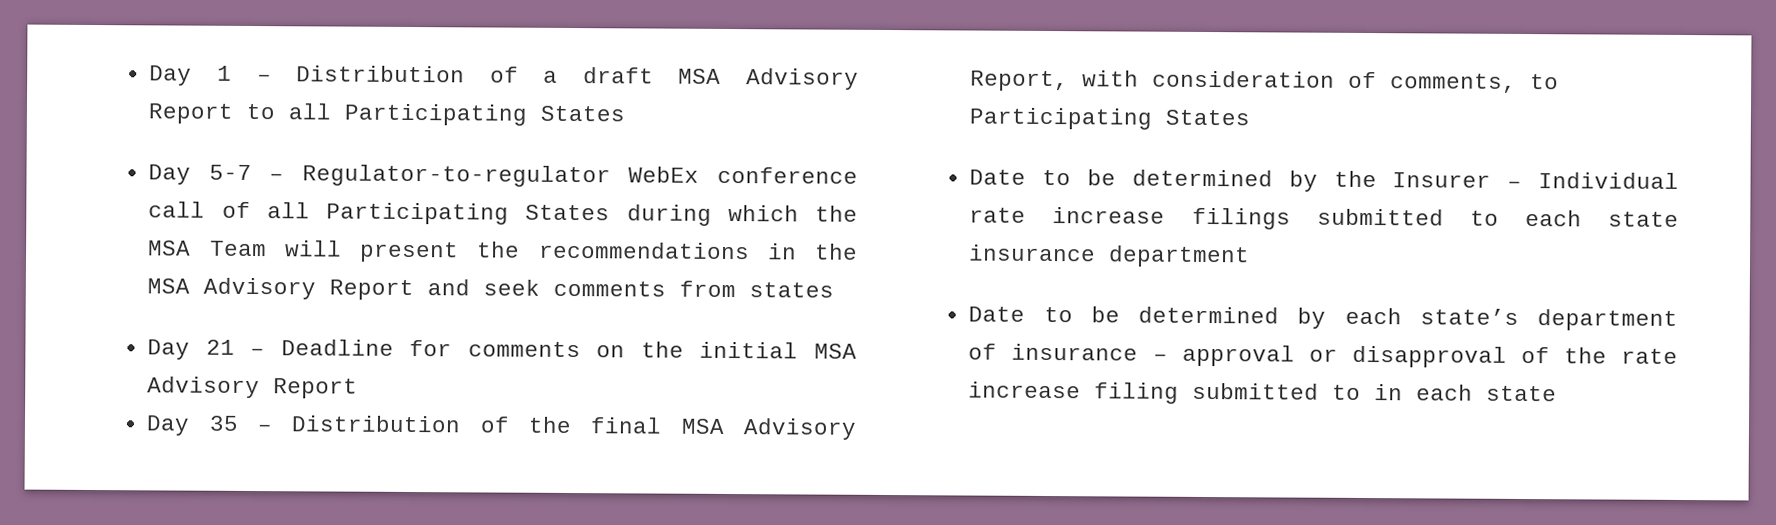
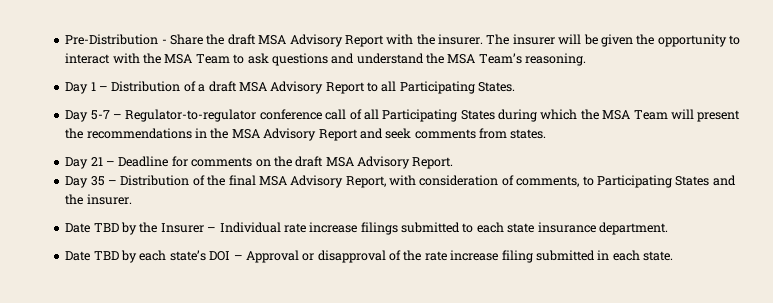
(149, 75) none -> [65,34,741,47] [65,53,587,66] Pre-Distribution - Share the draft MSA Advisory Report with the insurer. The insurer will be given the opportunity to interact with the MSA Team to ask questions and understand the MSA Team’s reasoning. //
[540,105,626,122] States -> [478,82,516,92] States.
[628,166,700,183] WebEx -> (257, 115) none
[749,282,835,298] states -> [510,129,547,139] states.
[699,341,857,359] [147,376,359,399] initial MSA Advisory Report -> [295,156,454,169] draft MSA Advisory Report.
[969,169,1273,187] // Date to be determined -> [712,175,736,186] [65,194,132,205] [65,223,119,233] and the insurer. // Date TBD
[1108,245,1251,268] [968,306,1678,331] [968,343,1295,367] department // Date to be determined by each state’s department of insurance – approval -> [598,222,668,235] [65,250,299,263] department. // Date TBD by each state’s DOI – Approval
[1332,384,1362,400] to -> (595, 255) none
[1486,385,1558,402] state -> [643,251,674,261] state.

